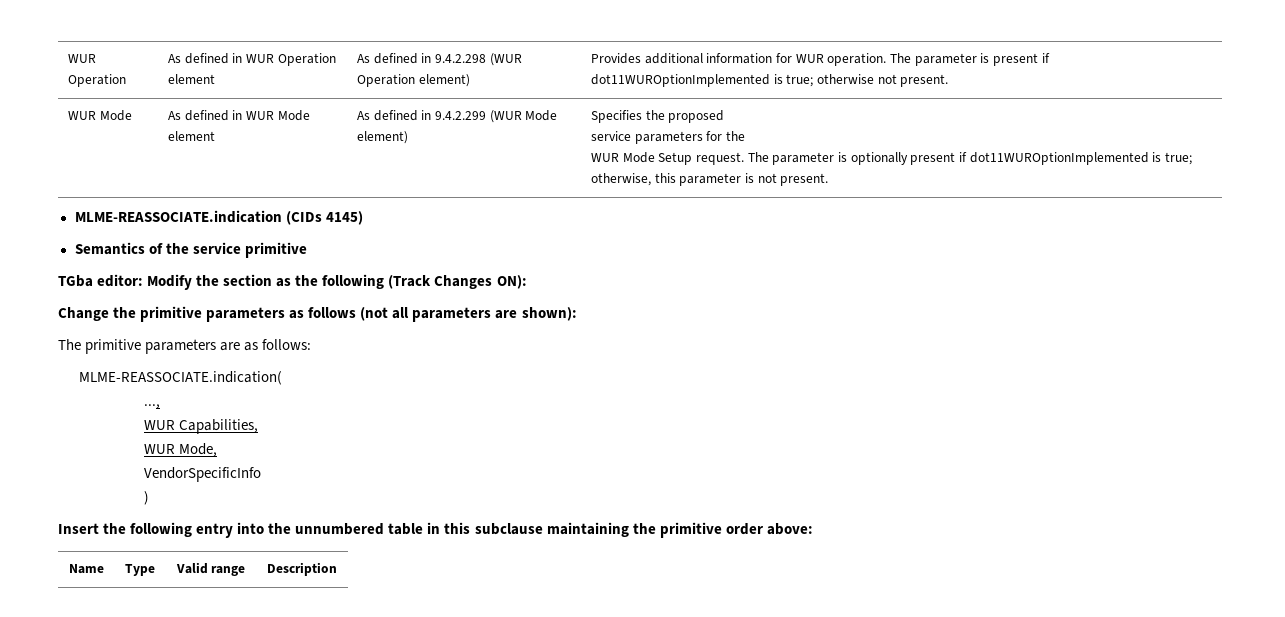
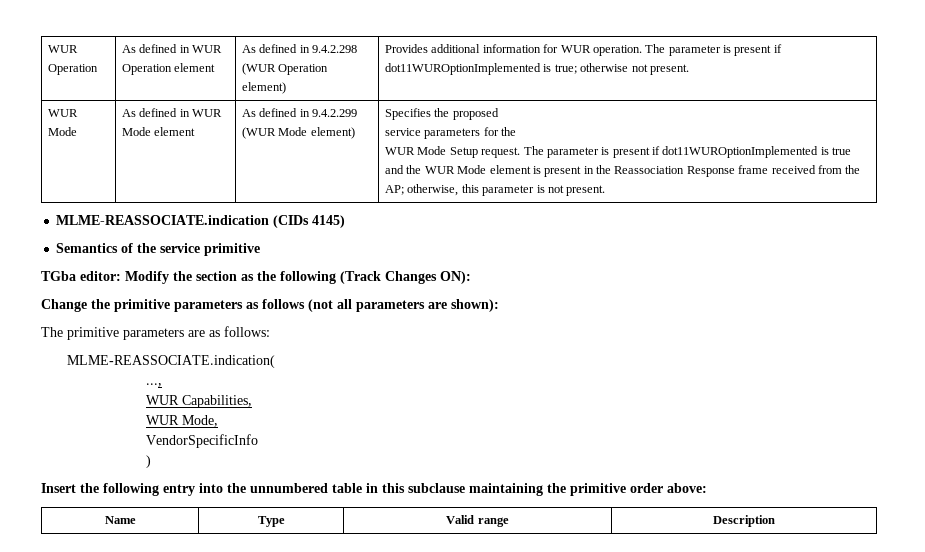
[850,152,1192,165] optionally present if dot11WUROptionImplemented is true; -> [612,146,852,158] [385,165,861,177] [385,185,405,195] present if dot11WUROptionImplemented is true and the WUR Mode element is present in the Reassociation Response frame received from the AP;

